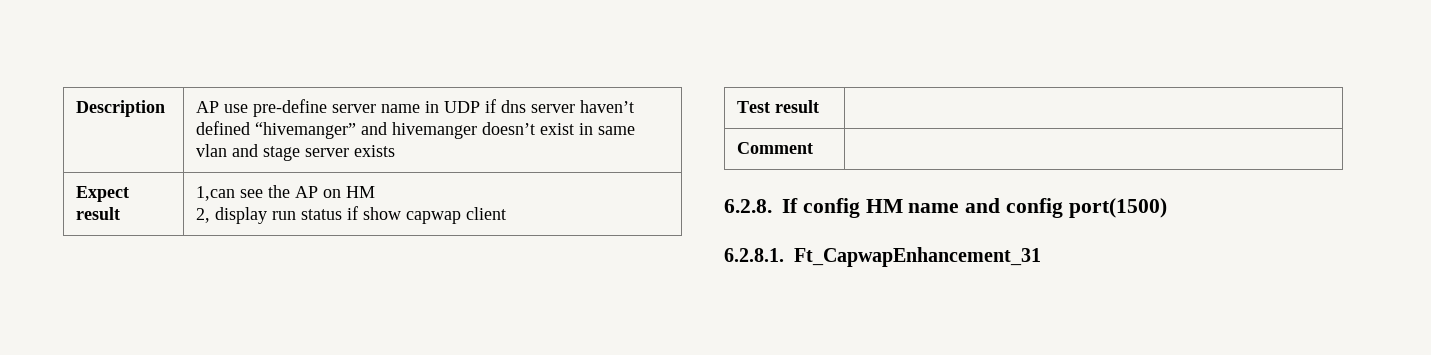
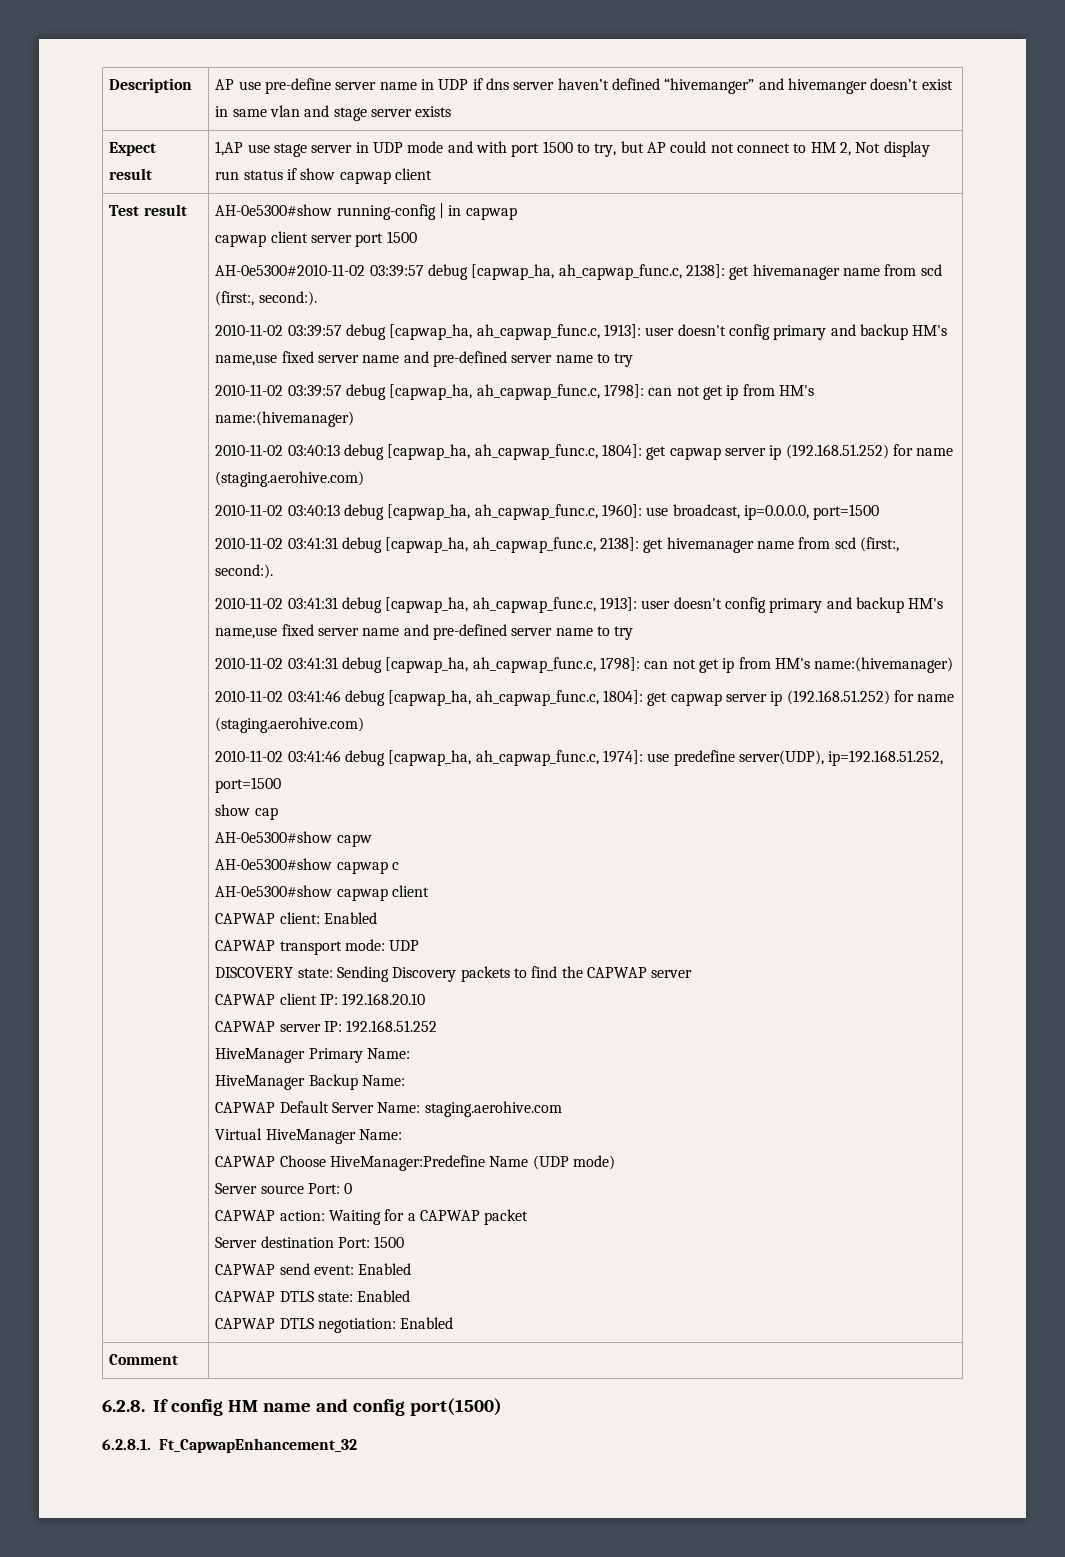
[196,185,376,201] [196,208,211,223] 1,can see the AP on HM // 2, -> [215,141,881,157] 1,AP use stage server in UDP mode and with port 1500 to try, but AP could not connect to HM 2, Not
(820, 106) none -> [215,203,517,220] [215,231,417,247] [215,264,942,280] [215,291,317,306] [215,324,948,340] [215,351,634,367] [215,384,814,400] [215,411,355,427] [215,444,954,460] [215,471,365,487] [215,504,880,520] [215,537,899,553] [215,564,274,579] [215,597,944,613] [215,624,634,640] [215,657,954,673] [215,690,955,706] [215,717,365,733] [215,750,944,766] [215,777,282,793] [215,804,278,820] [215,831,372,847] [215,858,400,874] [215,885,430,901] [215,912,378,924] [215,939,420,955] [215,966,693,982] [215,993,426,1006] [215,1020,438,1033] [215,1048,411,1063] [215,1074,406,1090] [215,1101,562,1117] [215,1128,403,1144] [215,1155,616,1171] [215,1183,353,1194] [215,1209,529,1225] [215,1236,405,1248] [215,1263,412,1275] [215,1290,411,1302] [215,1317,454,1333] AH-0e5300#show running-config | in capwap // capwap client server port 1500 // AH-0e5300#2010-11-02 03:39:57 debug [capwap_ha, ah_capwap_func.c, 2138]: get hivemanager name from scd (first:, second:). // 2010-11-02 03:39:57 debug [capwap_ha, ah_capwap_func.c, 1913]: user doesn't config primary and backup HM's name,use fixed server name and pre-defined server name to try // 2010-11-02 03:39:57 debug [capwap_ha, ah_capwap_func.c, 1798]: can not get ip from HM's name:(hivemanager) // 2010-11-02 03:40:13 debug [capwap_ha, ah_capwap_func.c, 1804]: get capwap server ip (192.168.51.252) for name (staging.aerohive.com) // 2010-11-02 03:40:13 debug [capwap_ha, ah_capwap_func.c, 1960]: use broadcast, ip=0.0.0.0, port=1500 // 2010-11-02 03:41:31 debug [capwap_ha, ah_capwap_func.c, 2138]: get hivemanager name from scd (first:, second:). // 2010-11-02 03:41:31 debug [capwap_ha, ah_capwap_func.c, 1913]: user doesn't config primary and backup HM's name,use fixed server name and pre-defined server name to try // 2010-11-02 03:41:31 debug [capwap_ha, ah_capwap_func.c, 1798]: can not get ip from HM's name:(hivemanager) // 2010-11-02 03:41:46 debug [capwap_ha, ah_capwap_func.c, 1804]: get capwap server ip (192.168.51.252) for name (staging.aerohive.com) // 2010-11-02 03:41:46 debug [capwap_ha, ah_capwap_func.c, 1974]: use predefine server(UDP), ip=192.168.51.252, port=1500 // show cap // AH-0e5300#show capw // AH-0e5300#show capwap c // AH-0e5300#show capwap client // CAPWAP client: Enabled // CAPWAP transport mode: UDP // DISCOVERY state: Sending Discovery packets to find the CAPWAP server // CAPWAP client IP: 192.168.20.10 // CAPWAP server IP: 192.168.51.252 // HiveManager Primary Name: // HiveManager Backup Name: // CAPWAP Default Server Name: staging.aerohive.com // Virtual HiveManager Name: // CAPWAP Choose HiveManager:Predefine Name (UDP mode) // Server source Port: 0 // CAPWAP action: Waiting for a CAPWAP packet // Server destination Port: 1500 // CAPWAP send event: Enabled // CAPWAP DTLS state: Enabled // CAPWAP DTLS negotiation: Enabled
[794,247,1041,267] Ft_CapwapEnhancement_31 -> [159,1438,357,1453] Ft_CapwapEnhancement_32

